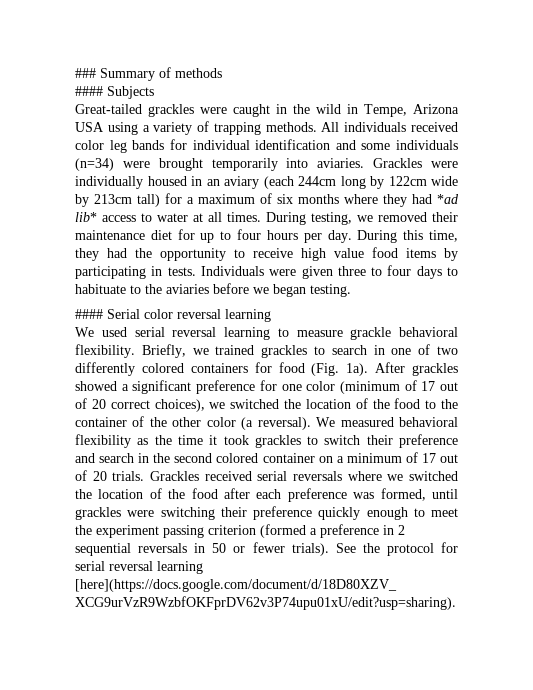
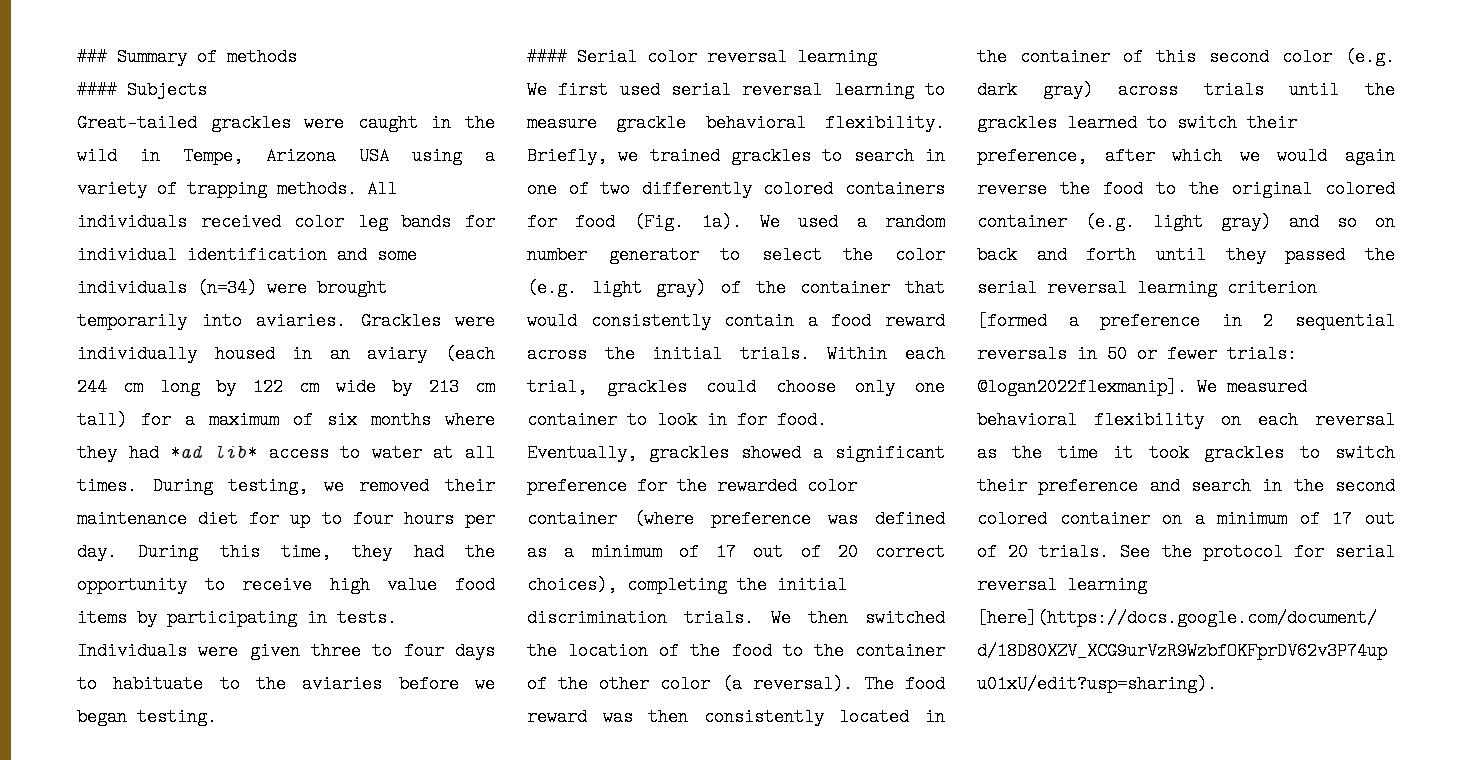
[298,176,458,189] [75,194,132,207] 244cm long by 122cm wide by 213cm -> [77,378,496,396] 244 cm long by 122 cm wide by 213 cm
(94, 332) none -> [558,81,609,99] first
[375,362,406,373] After -> [760,213,945,231] [527,246,945,264] [527,279,945,297] [527,312,945,330] [527,345,945,363] [527,378,945,396] [527,411,827,429] [527,444,637,462] We used a random number generator to select the color (e.g. light gray) of the container that would consistently contain a food reward across the initial trials. Within each trial, grackles could choose only one container to look in for food. Eventually,
[281,381,400,394] one color (minimum -> [677,477,857,495] [527,510,945,528] [527,543,662,561] the rewarded color container (where preference was defined as a minimum
[209,402,226,409] we -> [627,576,847,594] [527,609,848,627] completing the initial discrimination trials. We then
(311, 423) none -> [863,675,945,693] [527,708,945,726] [977,48,1395,66] [977,81,1395,99] [977,114,1297,132] [977,147,1395,165] [977,180,1395,198] [977,213,1395,231] [977,246,1395,264] [977,279,1317,297] [977,312,1395,330] [977,345,1297,363] [977,378,1187,396] The food reward was then consistently located in the container of this second color (e.g. dark gray) across trials until the grackles learned to switch their preference, after which we would again reverse the food to the original colored container (e.g. light gray) and so on back and forth until they passed the serial reversal learning criterion [formed a preference in 2 sequential reversals in 50 or fewer trials: @logan2022flexmanip].
(131, 441) none -> [1221,411,1395,429] on each reversal
[150,471,459,481] [75,488,458,502] [75,506,458,520] [75,524,405,538] [75,542,329,556] Grackles received serial reversals where we switched the location of the food after each preference was formed, until grackles were switching their preference quickly enough to meet the experiment passing criterion (formed a preference in 2 sequential reversals in 50 or fewer trials). -> (1110, 552) none

